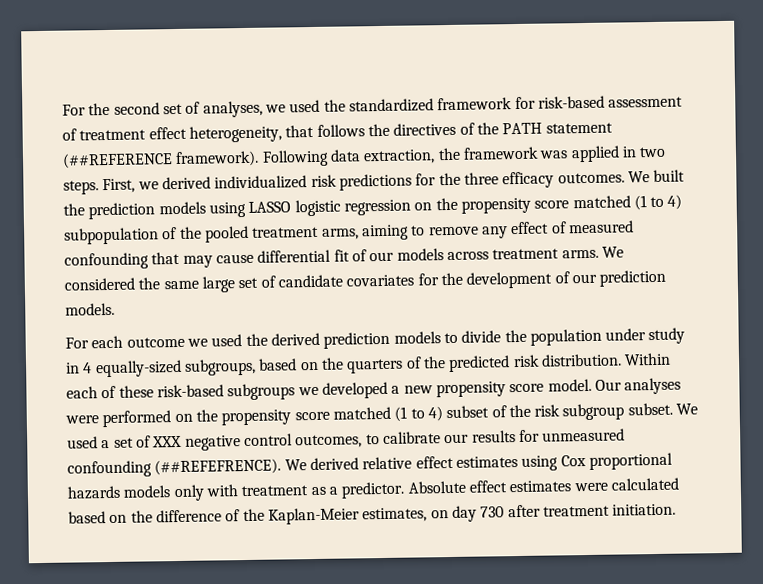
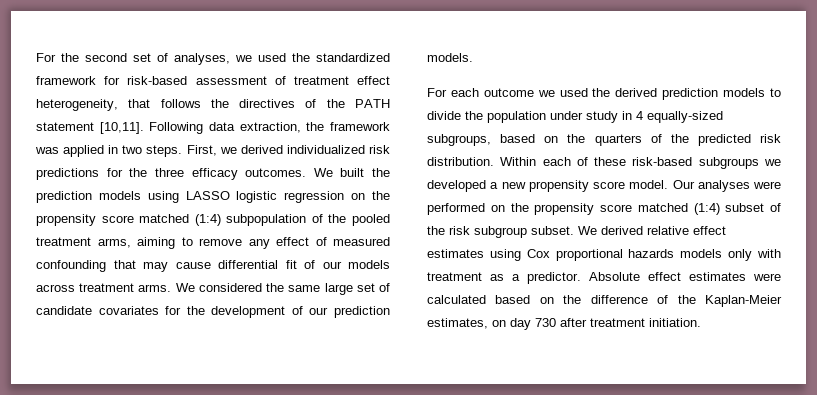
[62,150,260,169] (##REFERENCE framework). -> [99,122,144,134] [10,11].
[633,194,683,211] (1 to 4) -> [194,214,221,226] (1:4)
[394,406,443,422] (1 to 4) -> [693,203,720,215] (1:4)
[67,428,626,451] [67,458,307,478] used a set of XXX negative control outcomes, to calibrate our results for unmeasured confounding (##REFEFRENCE). We -> (597, 230) none

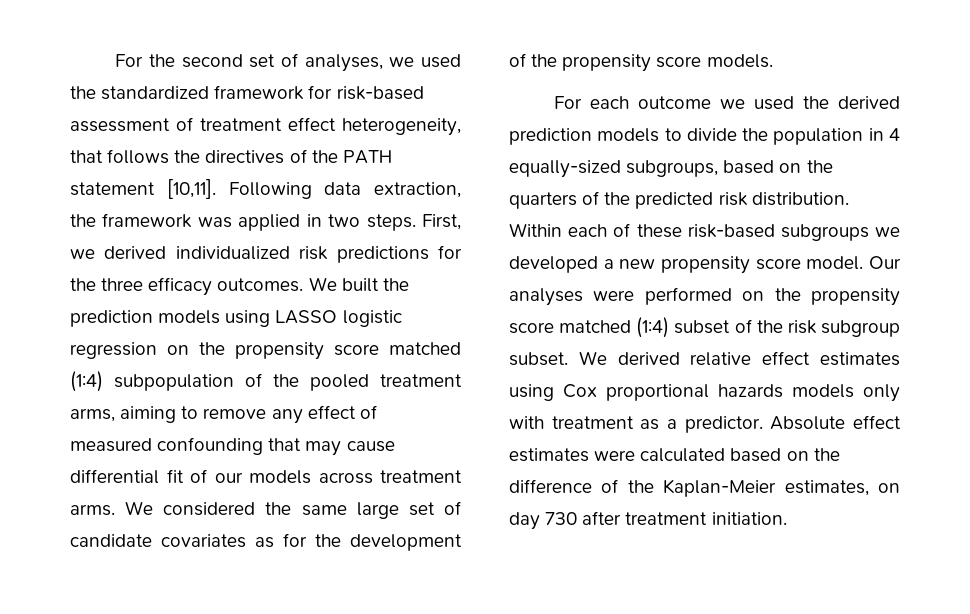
(159, 310) none -> [255,537,274,548] as
[309,306,390,318] our prediction -> [531,54,702,72] the propensity score
[550,111,618,123] under study -> (864, 136) none

